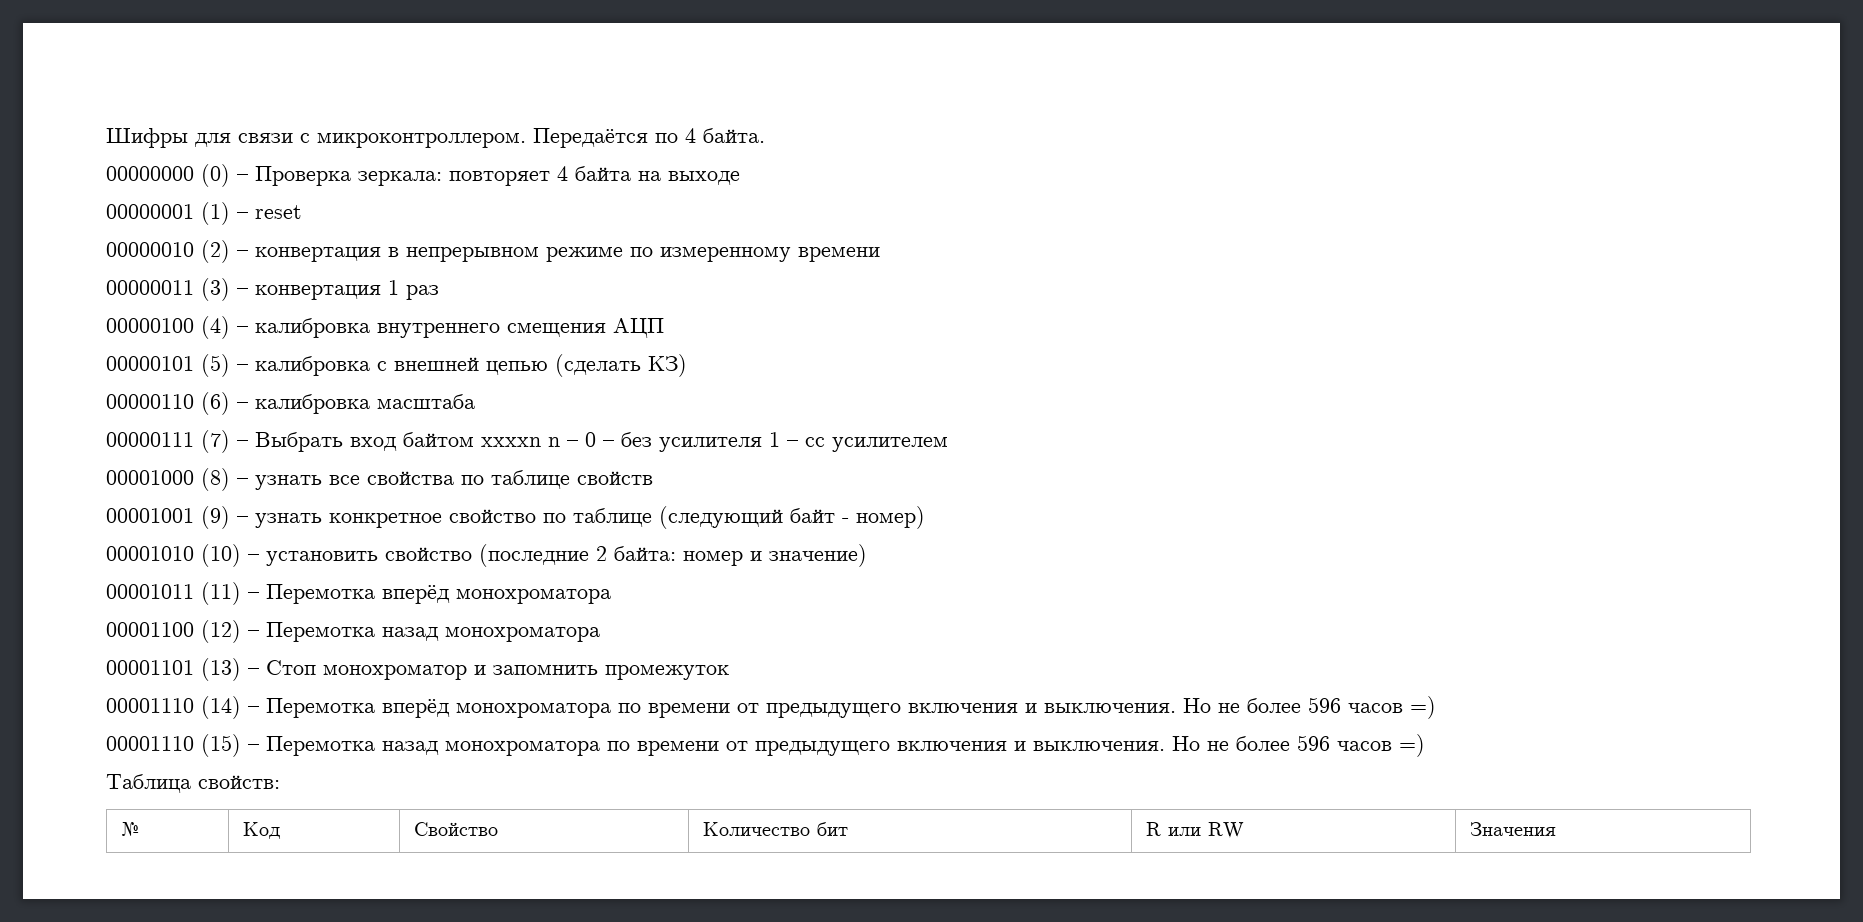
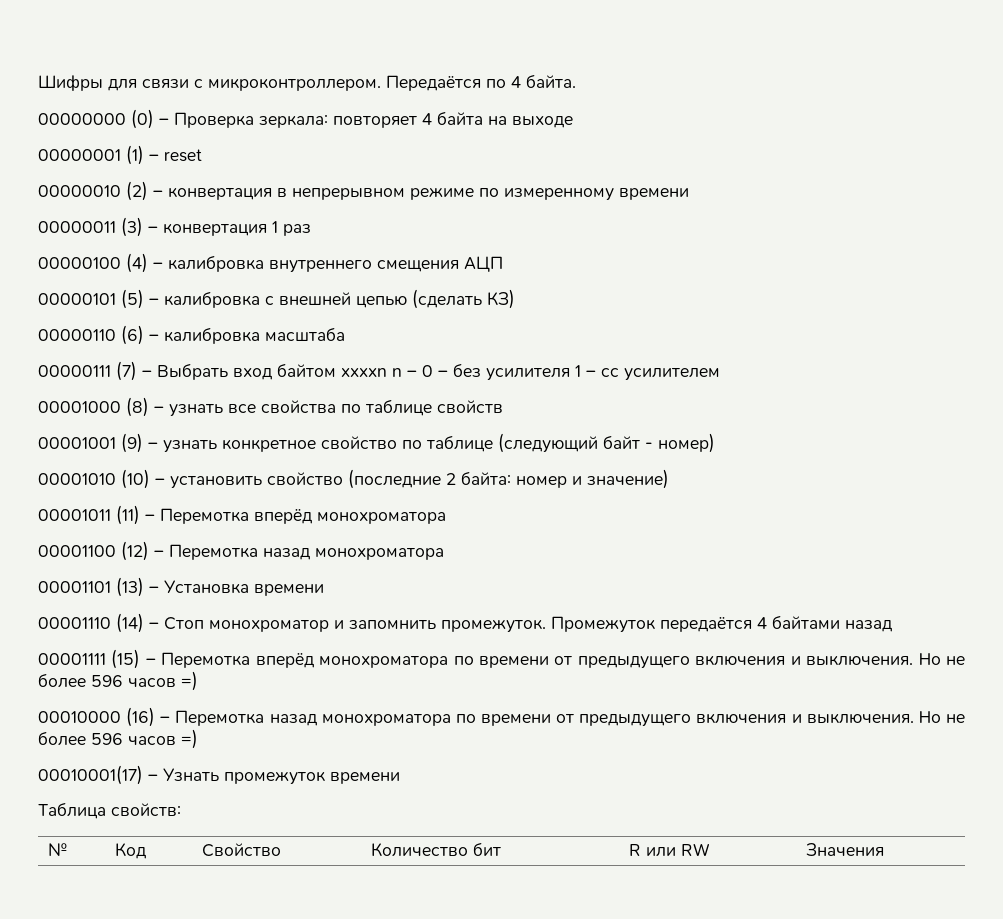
[266,660,729,680] [106,696,241,719] Стоп монохроматор и запомнить промежуток // 00001110 (14) -> [164,580,324,596] [38,613,892,633] [38,649,141,669] Установка времени // 00001110 (14) – Стоп монохроматор и запомнить промежуток. Промежуток передаётся 4 байтами назад // 00001111 (15)
[106,734,241,757] 00001110 (15) -> [38,707,156,727] 00010000 (16)
(1425, 745) none -> [38,765,400,785] // 00010001(17) – Узнать промежуток времени

